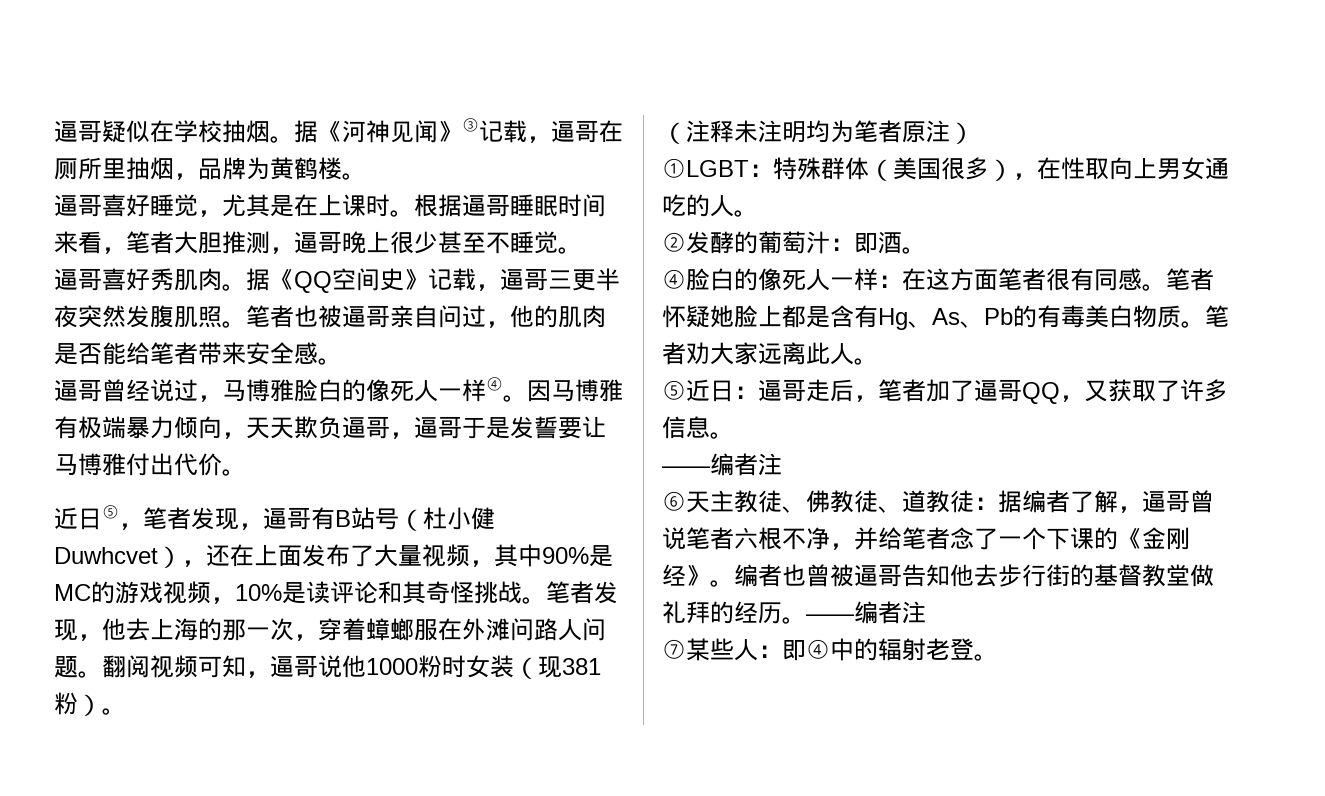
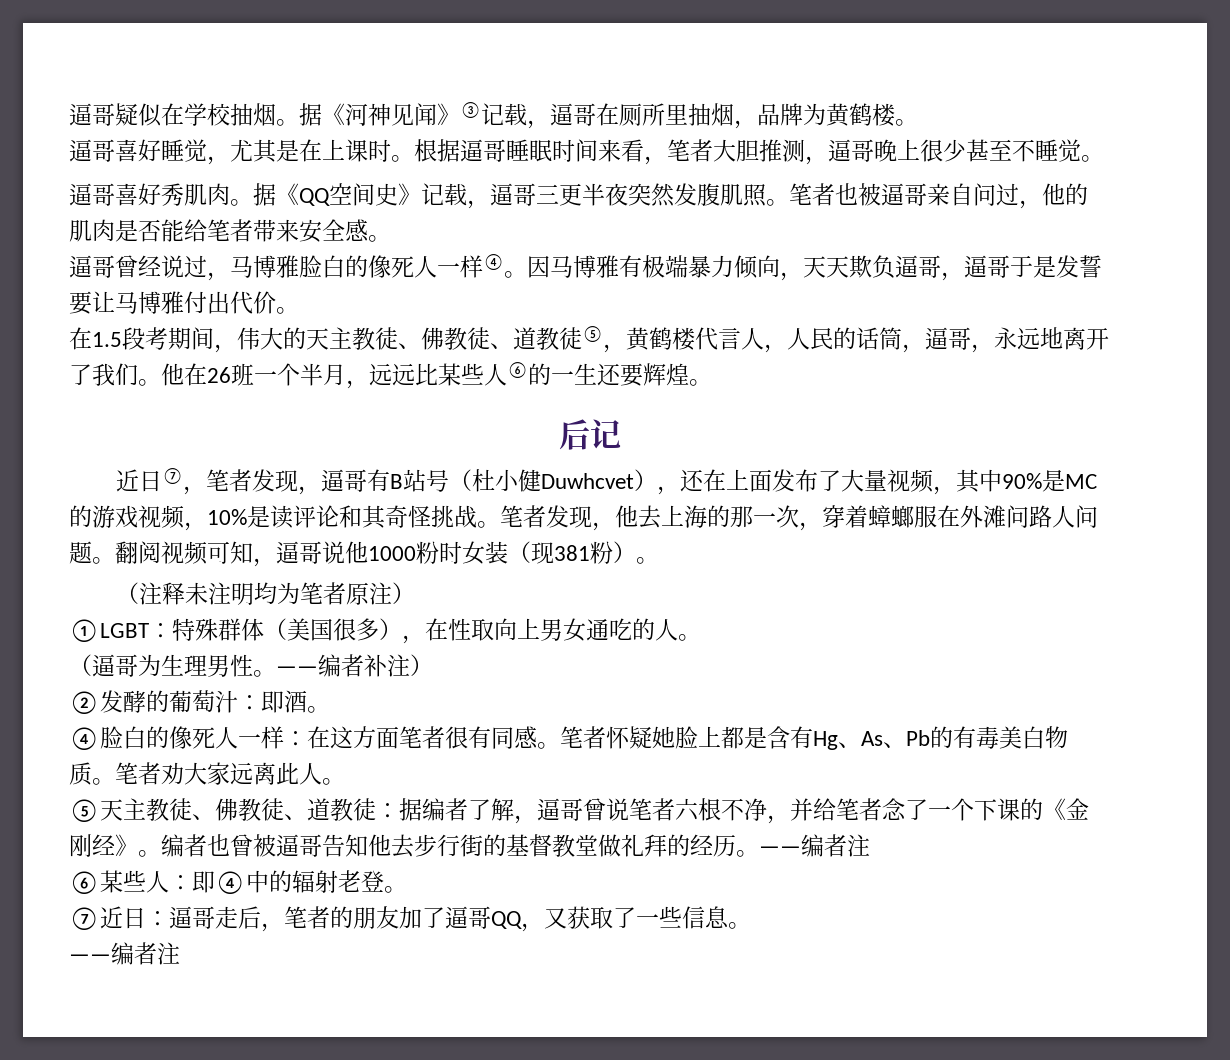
[54,505,119,530] // 近日⑤ -> [69,326,603,353] [603,327,1109,353] [69,362,712,389] [558,419,621,450] [116,468,184,492] // 在1.5段考期间，伟大的天主教徒、佛教徒、道教徒⑤，黄鹤楼代言人，人民的话筒，逼哥，永远地离开了我们。他在26班一个半月，远远比某些人⑥的一生还要辉煌。 // 后记 // 近日⑦
(758, 213) none -> [69,654,433,677] // （逼哥为生理男性。——编者补注）
[686,379,1228,404] [662,416,734,439] [662,453,782,476] [662,491,686,511] 近日：逼哥走后，笔者加了逼哥QQ，又获取了许多信息。 // ——编者注 // ⑥ -> (100, 810) none
[662,639,686,659] ⑦ -> [69,871,100,894] ⑥
(998, 657) none -> [69,906,751,932] [69,942,180,965] // ⑦近日：逼哥走后，笔者的朋友加了逼哥QQ，又获取了一些信息。 // ——编者注

